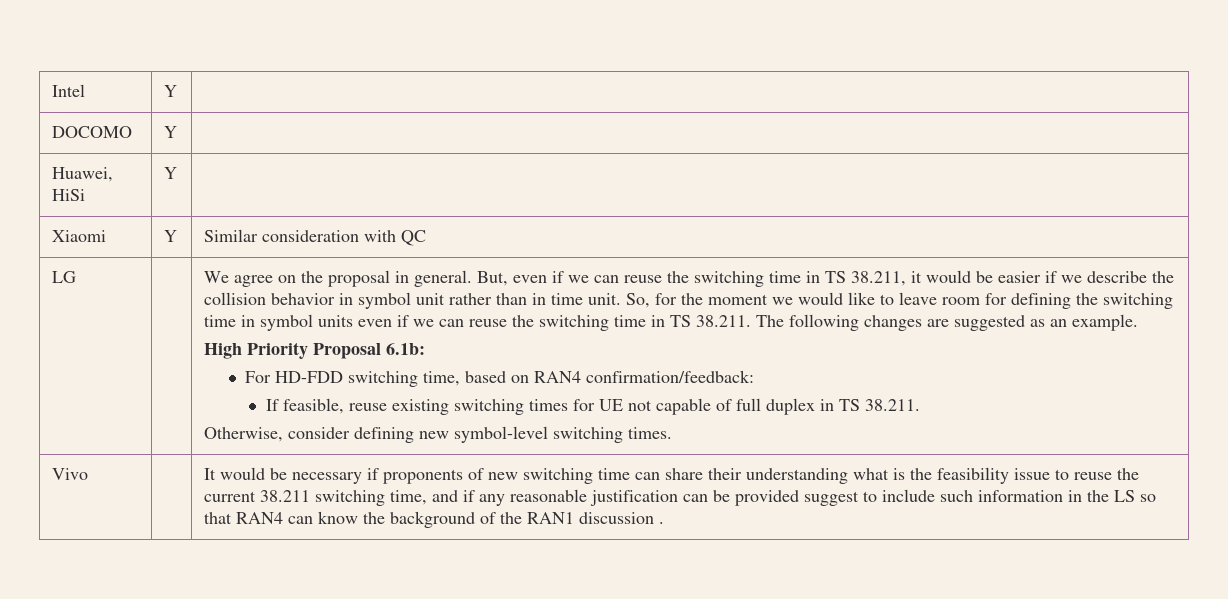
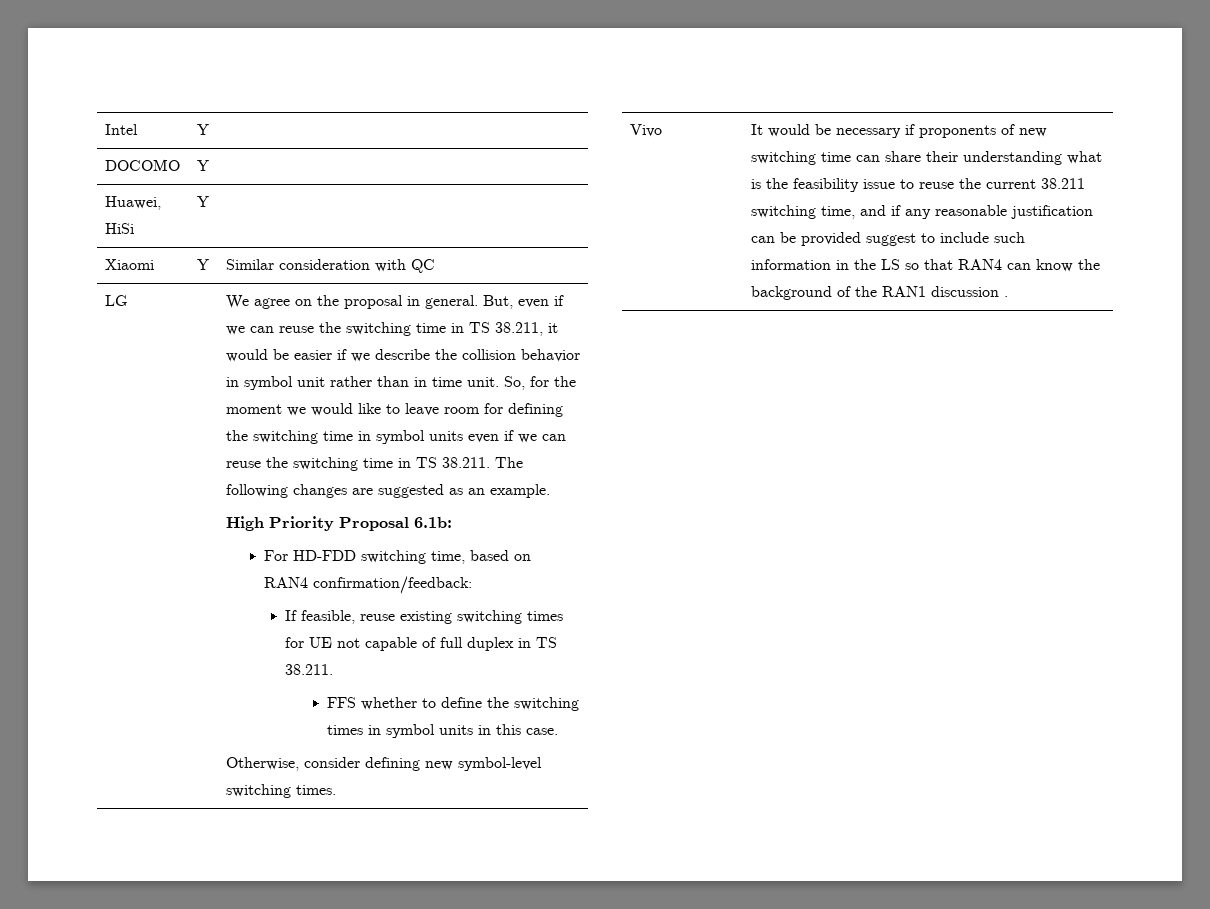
(920, 405) none -> [327,697,580,711] [327,724,559,738] // FFS whether to define the switching times in symbol units in this case.

